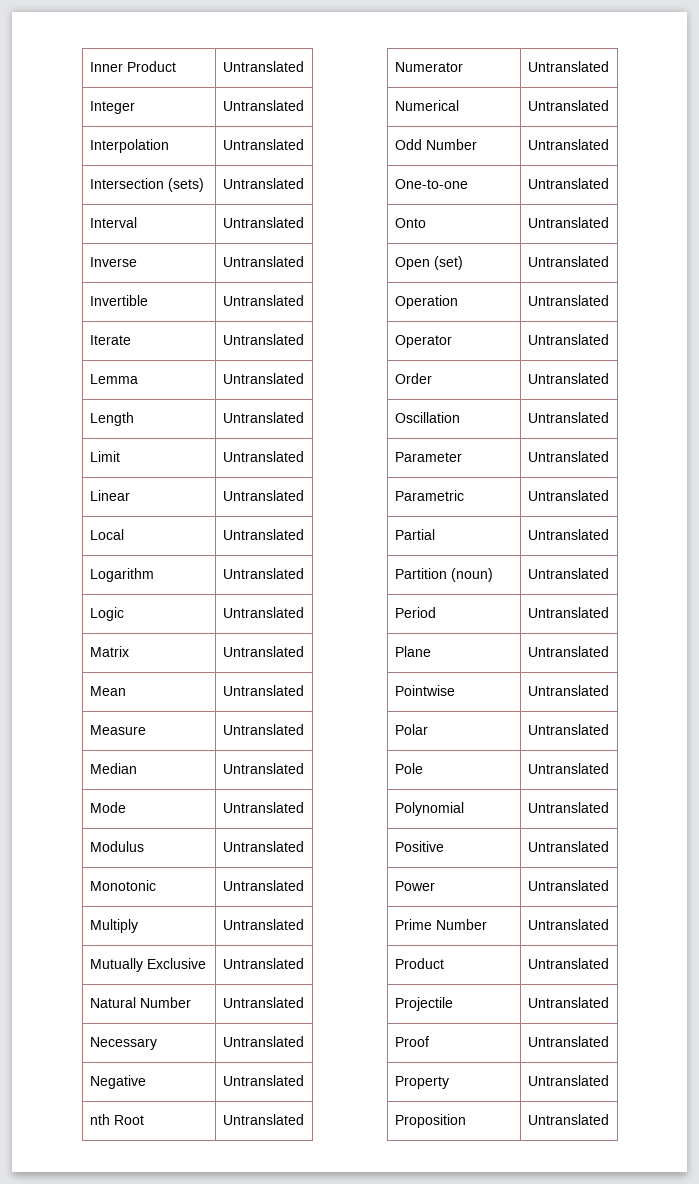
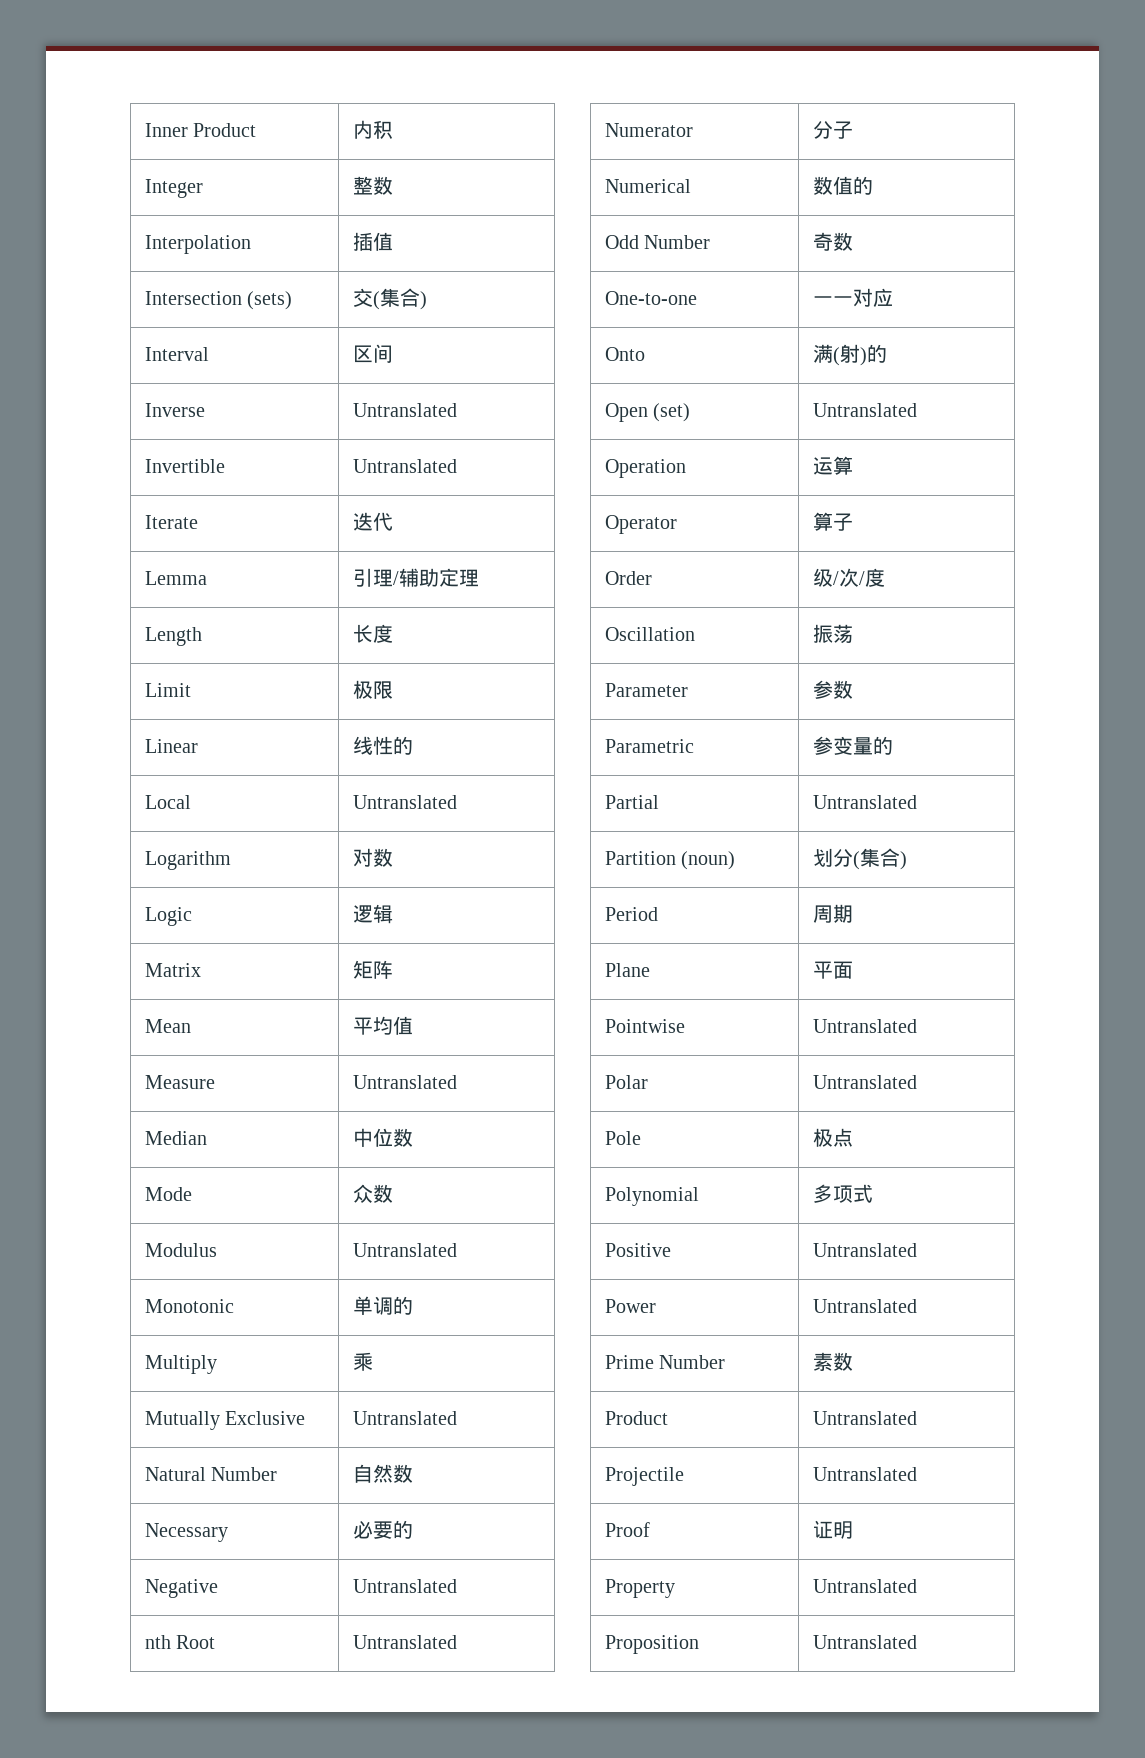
[222,61,304,72] Untranslated -> [352,120,393,139] 内积
[222,100,304,111] Untranslated -> [352,176,393,195] 整数
[222,139,304,150] Untranslated -> [352,232,393,251] 插值
[222,178,304,189] Untranslated -> [352,288,427,310] 交(集合)
[222,217,304,228] Untranslated -> [352,344,393,363] 区间
[222,334,304,345] Untranslated -> [352,512,393,531] 迭代
[222,373,304,384] Untranslated -> [352,568,479,587] 引理/辅助定理
[222,412,304,423] Untranslated -> [352,624,393,643] 长度
[222,451,304,462] Untranslated -> [352,680,393,699] 极限
[222,490,304,501] Untranslated -> [352,736,413,755] 线性的
[222,568,304,579] Untranslated -> [352,848,393,867] 对数
[222,607,304,618] Untranslated -> [352,904,393,924] 逻辑
[222,646,304,657] Untranslated -> [352,960,393,979] 矩阵
[222,685,304,696] Untranslated -> [352,1016,413,1035] 平均值
[222,763,304,774] Untranslated -> [352,1128,413,1147] 中位数
[222,802,304,813] Untranslated -> [352,1184,393,1203] 众数
[222,880,304,891] Untranslated -> [352,1296,413,1315] 单调的
[222,919,304,930] Untranslated -> [352,1352,373,1371] 乘
[222,997,304,1008] Untranslated -> [352,1464,413,1483] 自然数
[222,1036,304,1047] Untranslated -> [352,1520,413,1539] 必要的
[527,61,609,72] Untranslated -> [812,120,853,139] 分子
[527,100,609,111] Untranslated -> [812,176,873,195] 数值的
[527,139,609,150] Untranslated -> [812,232,853,251] 奇数
[527,178,609,189] Untranslated -> [812,288,893,307] 一一对应
[527,217,609,228] Untranslated -> [812,344,887,366] 满(射)的
[527,295,609,306] Untranslated -> [812,456,853,475] 运算
[527,334,609,345] Untranslated -> [812,512,853,531] 算子
[527,373,609,384] Untranslated -> [812,568,885,587] 级/次/度
[527,412,609,423] Untranslated -> [812,624,853,644] 振荡
[527,451,609,462] Untranslated -> [812,680,853,699] 参数
[527,490,609,501] Untranslated -> [812,736,893,755] 参变量的
[527,568,609,579] Untranslated -> [812,848,907,870] 划分(集合)
[527,607,609,618] Untranslated -> [812,904,853,923] 周期
[527,646,609,657] Untranslated -> [812,961,853,979] 平面
[527,763,609,774] Untranslated -> [812,1128,853,1147] 极点
[527,802,609,813] Untranslated -> [812,1184,873,1203] 多项式
[527,919,609,930] Untranslated -> [812,1352,853,1371] 素数
[527,1036,609,1047] Untranslated -> [812,1520,853,1539] 证明

